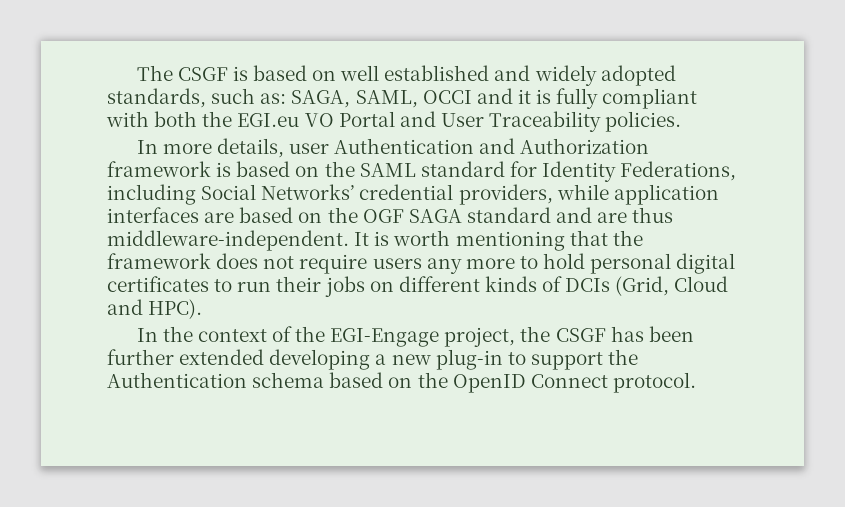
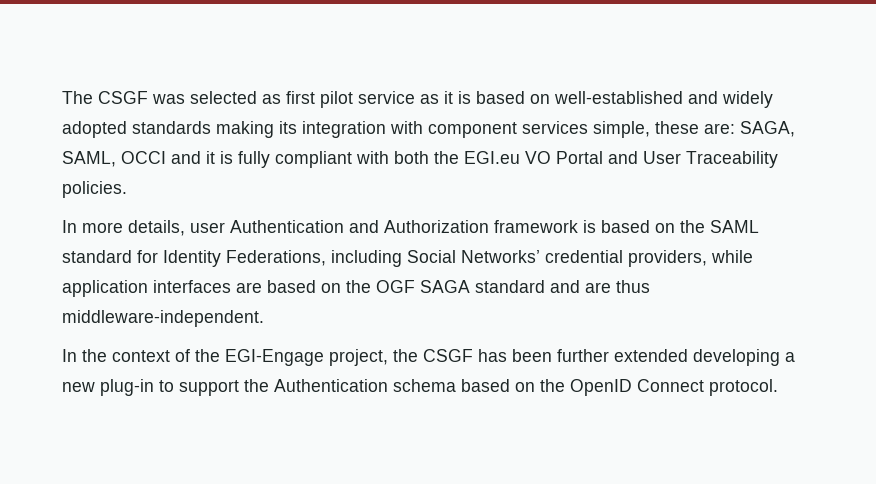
[232,65,490,81] is based on well established -> [152,91,683,108] was selected as first pilot service as it is based on well-established
[107,88,287,108] standards, such as: -> [132,121,735,138] standards making its integration with component services simple, these are:
[354,230,643,251] [107,253,736,274] [107,276,729,297] [107,299,203,319] It is worth mentioning that the framework does not require users any more to hold personal digital certificates to run their jobs on different kinds of DCIs (Grid, Cloud and HPC). -> (264, 318) none

